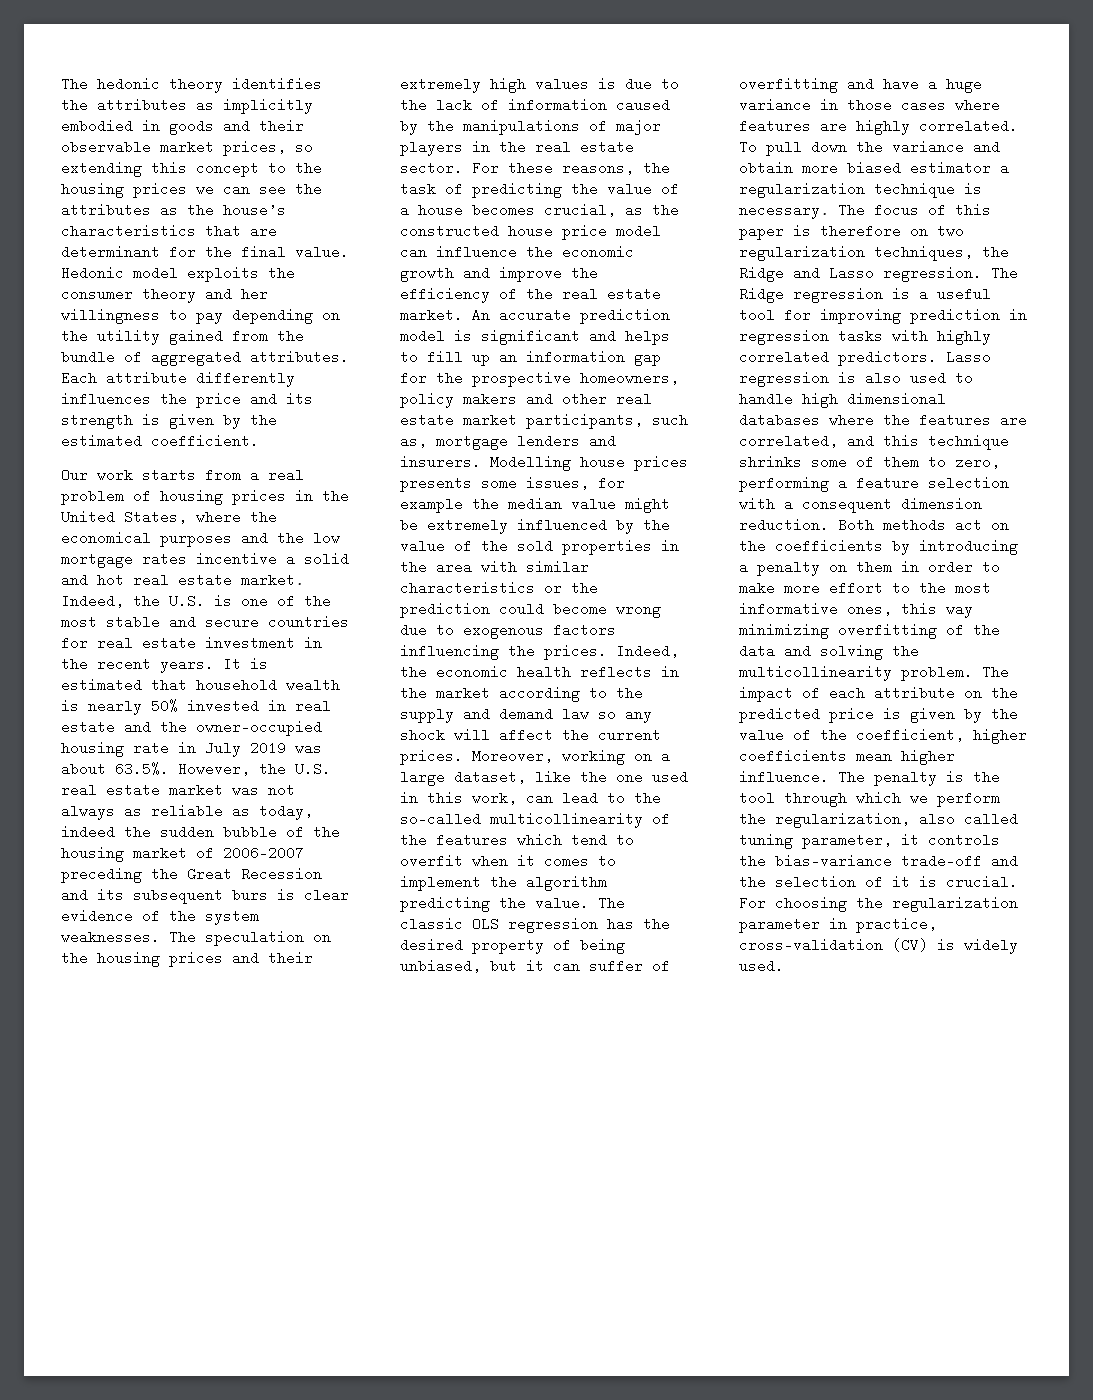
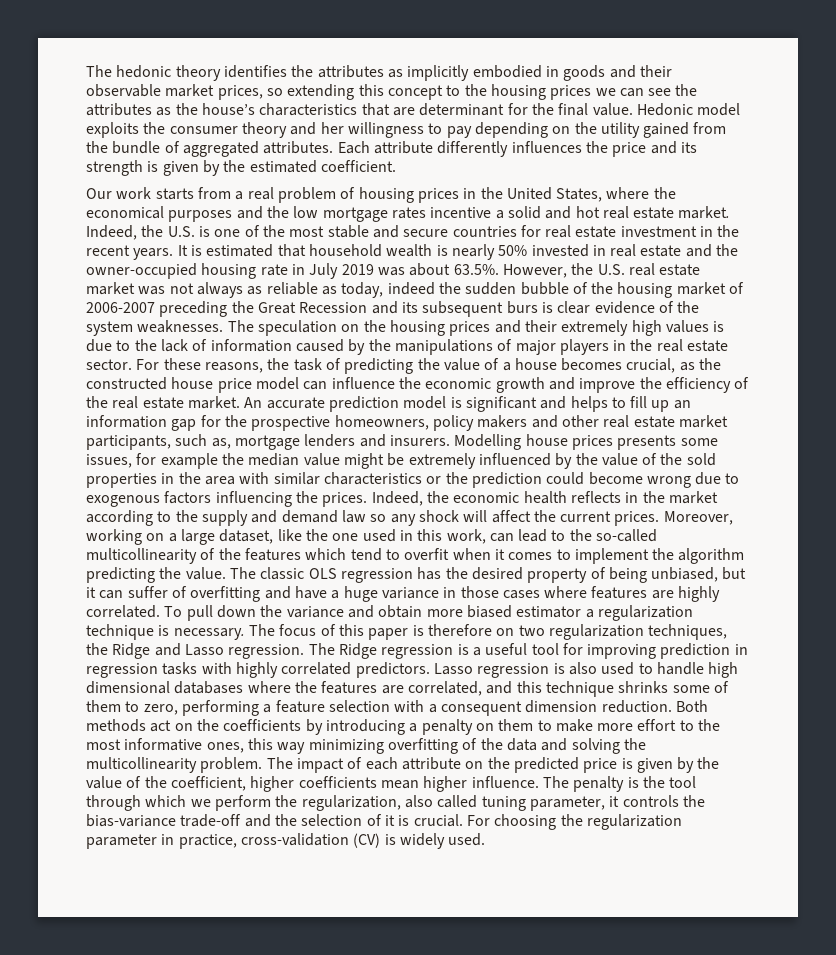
[901,560,973,574] in order -> (534, 725) none

